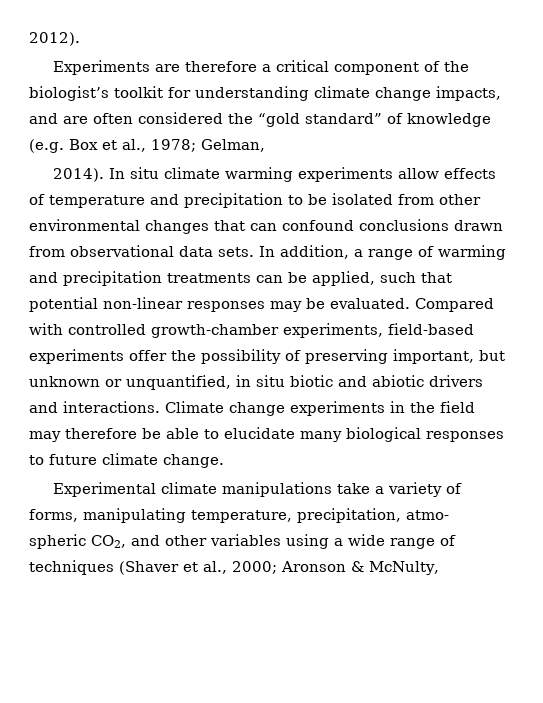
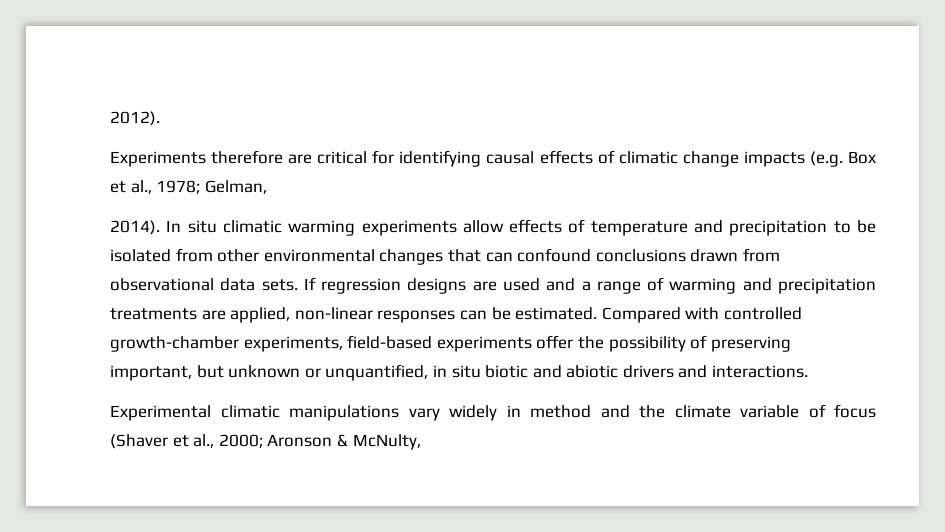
[154,60,469,75] [29,86,501,101] [29,112,491,127] are therefore a critical component of the biologist’s toolkit for understanding climate change impacts, and are often considered the “gold standard” of knowledge -> [211,150,805,167] therefore are critical for identifying causal effects of climatic change impacts
[163,167,220,179] climate -> [222,220,282,233] climatic
[259,245,349,259] In addition, -> [303,277,576,294] If regression designs are used and
[256,271,452,286] [29,297,410,312] can be applied, such that potential non-linear responses may be evaluated. -> [201,307,598,323] are applied, non-linear responses can be estimated.
[165,401,475,416] [29,427,504,442] [29,453,224,468] [52,482,462,497] [29,508,449,523] [29,534,456,549] [29,560,114,575] Climate change experiments in the field may therefore be able to elucidate many biological responses to future climate change. // Experimental climate manipulations take a variety of forms, manipulating temperature, precipitation, atmo- spheric CO2, and other variables using a wide range of techniques -> [110,404,876,421] // Experimental climatic manipulations vary widely in method and the climate variable of focus

